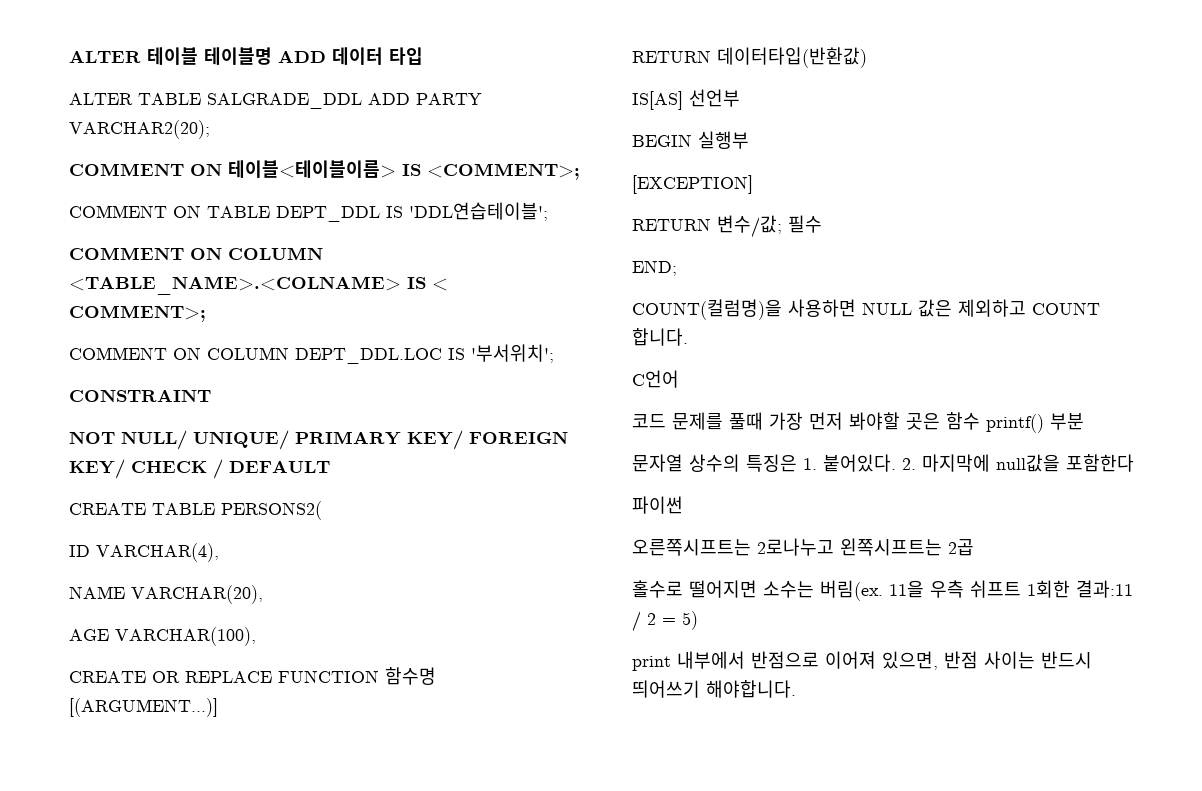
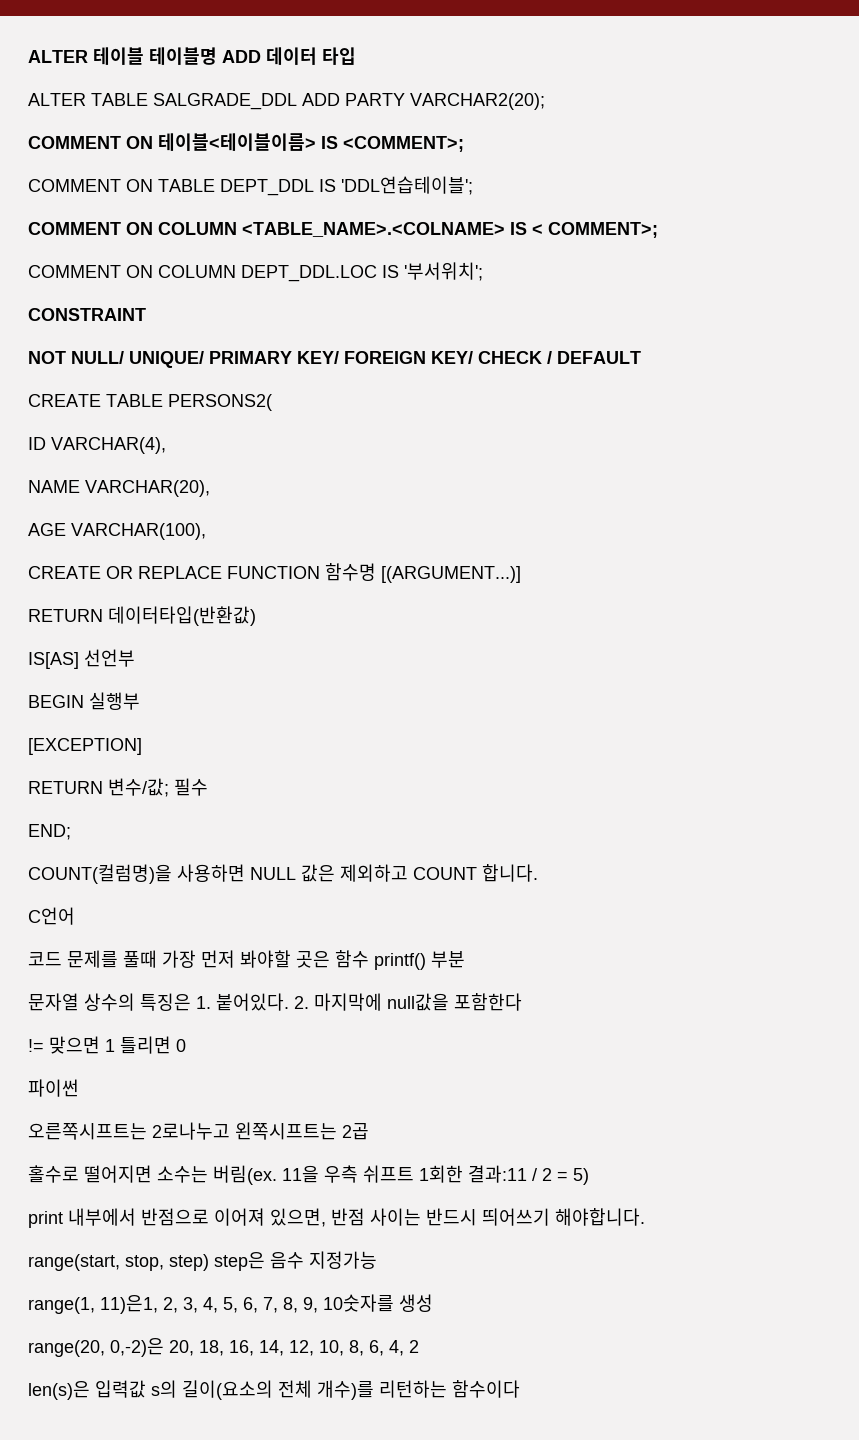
(1134, 463) none -> [28,1036,186,1054] // != 맞으면 1 틀리면 0
(796, 689) none -> [28,1251,377,1271] [28,1294,433,1314] [28,1338,419,1357] [28,1380,520,1400] // range(start, stop, step) step은 음수 지정가능 // range(1, 11)은1, 2, 3, 4, 5, 6, 7, 8, 9, 10숫자를 생성 // range(20, 0,-2)은 20, 18, 16, 14, 12, 10, 8, 6, 4, 2 // len(s)은 입력값 s의 길이(요소의 전체 개수)를 리턴하는 함수이다

